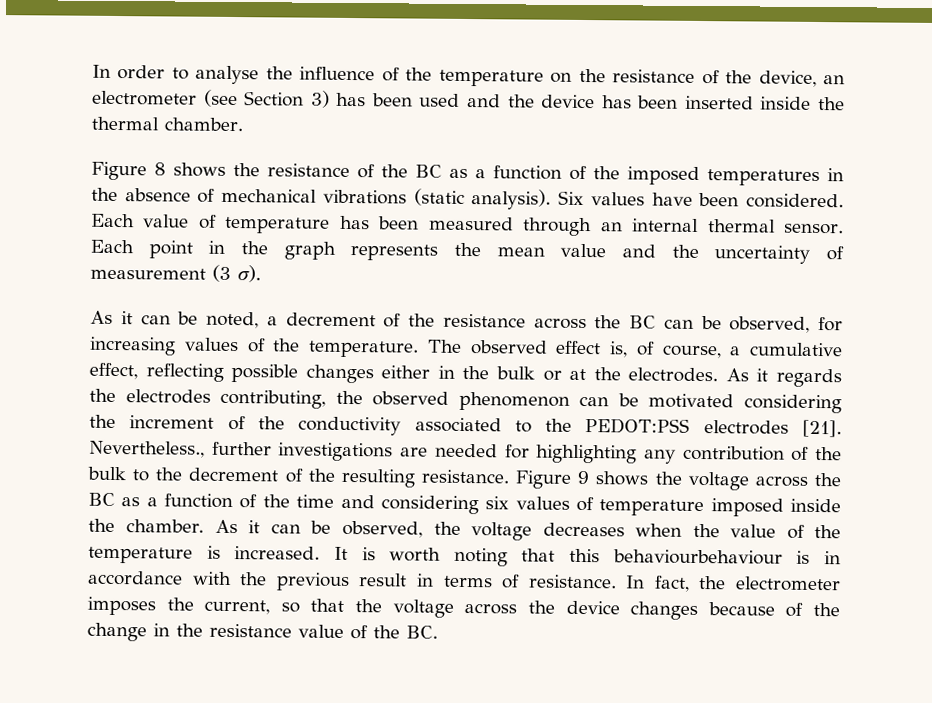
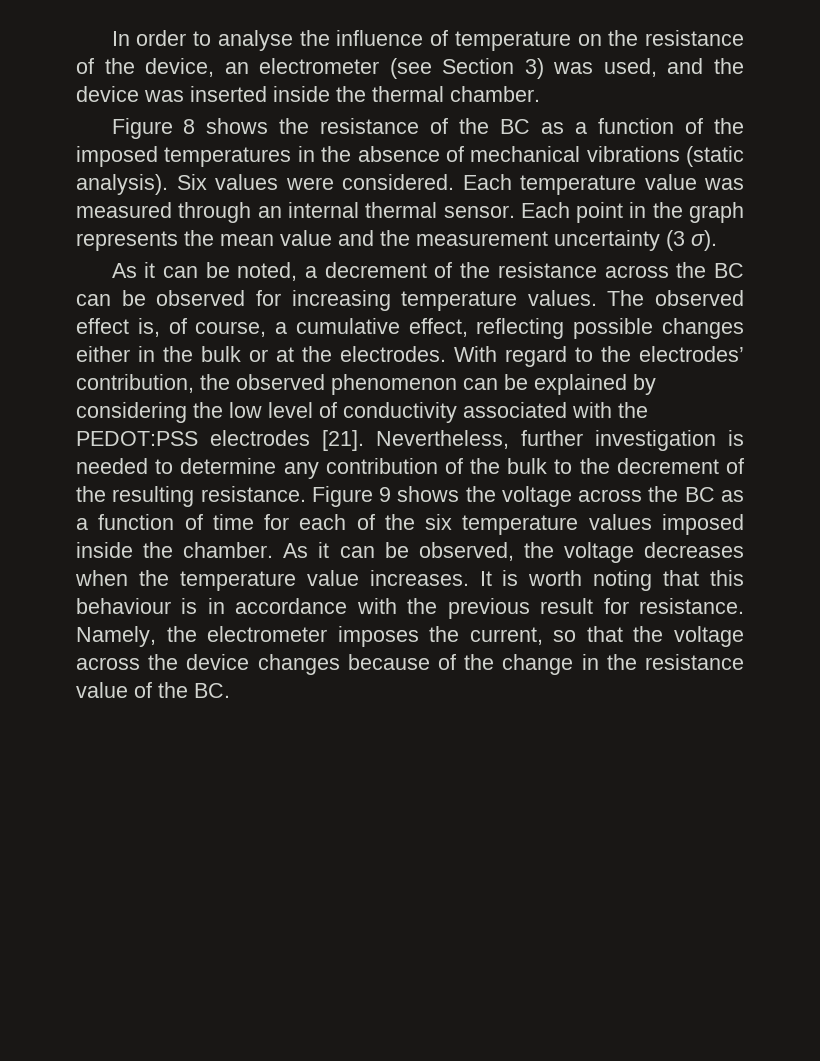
[405,67,433,81] the -> (449, 38) none
[336,92,461,107] has been used -> [553,58,657,77] was used,
[601,95,679,109] has been -> [144,90,184,102] was
[651,192,845,209] [91,213,420,234] have been considered. Each value of temperature has been -> [285,174,744,195] were considered. Each temperature value was
[714,245,844,264] [90,267,206,280] uncertainty of measurement -> [416,230,660,251] measurement uncertainty
[729,316,811,333] observed, -> [156,290,246,306] observed
[183,337,419,358] values of the temperature. -> [401,290,597,311] temperature values.
[725,368,842,388] [89,388,327,409] As it regards the electrodes contributing, -> [454,346,744,367] [76,374,194,393] With regard to the electrodes’ contribution,
[648,393,842,414] [89,414,285,431] motivated considering the increment of the -> [534,374,656,395] [76,402,337,423] explained by considering the low level of
[514,420,532,433] to -> [572,402,612,418] with
[89,440,638,464] Nevertheless., further investigations are needed for highlighting -> [376,430,744,451] [76,458,277,474] Nevertheless, further investigation is needed to determine
[262,494,705,517] the time and considering six values of temperature -> [212,514,652,535] time for each of the six temperature values
[729,524,841,539] [88,545,321,564] value of the temperature is increased. -> [179,570,469,591] temperature value increases.
[612,549,783,565] behaviourbehaviour -> [76,598,171,614] behaviour
[415,573,690,592] in terms of resistance. In fact, -> [603,598,745,614] [76,626,156,647] for resistance. Namely,

